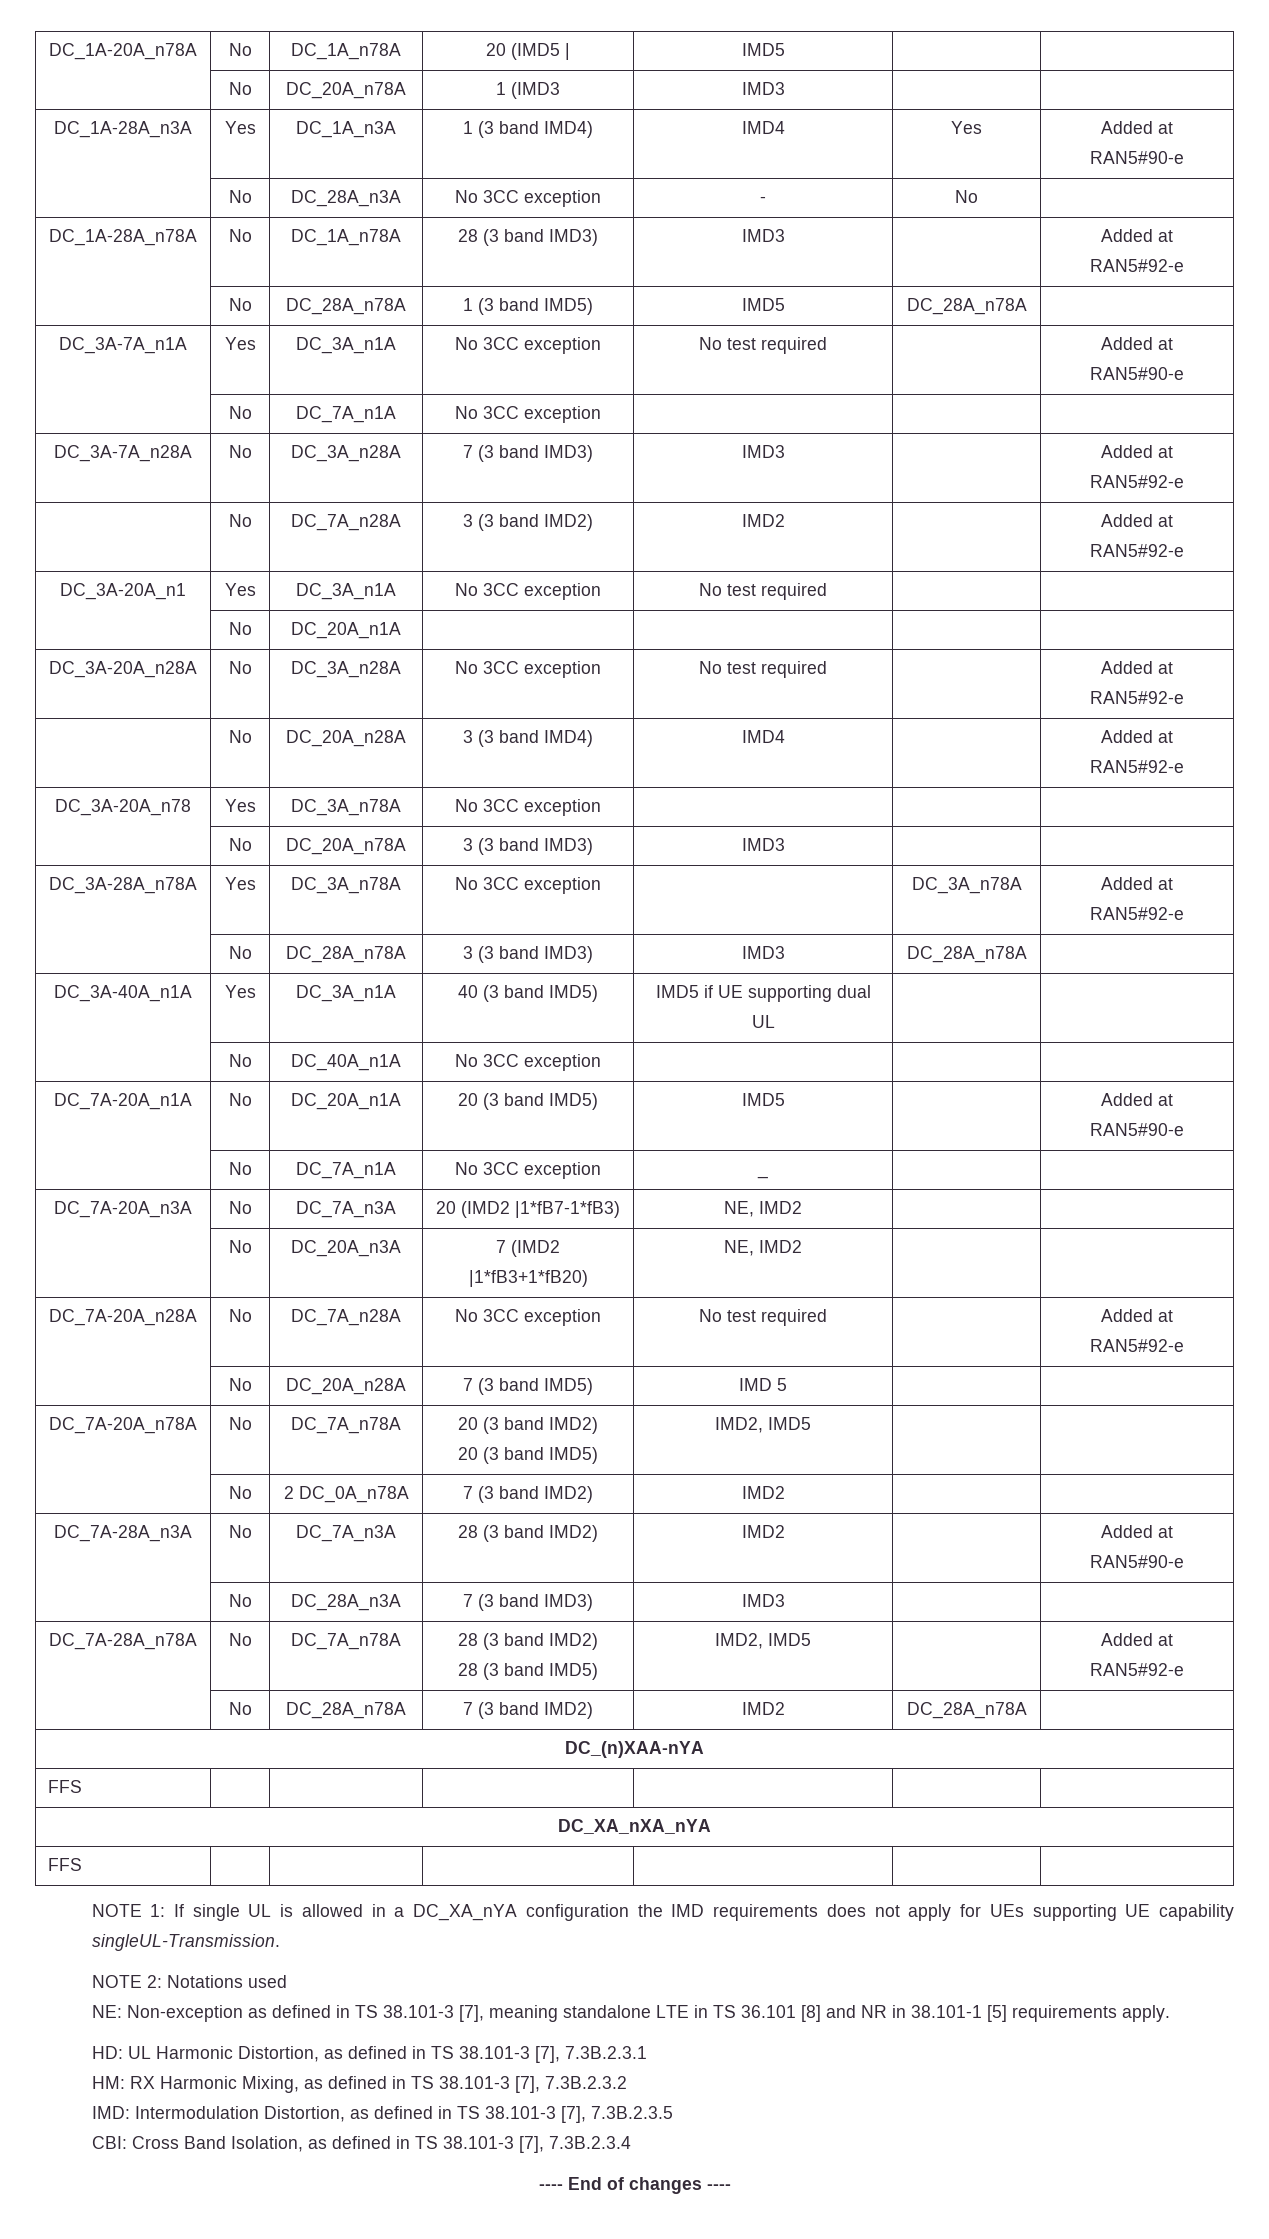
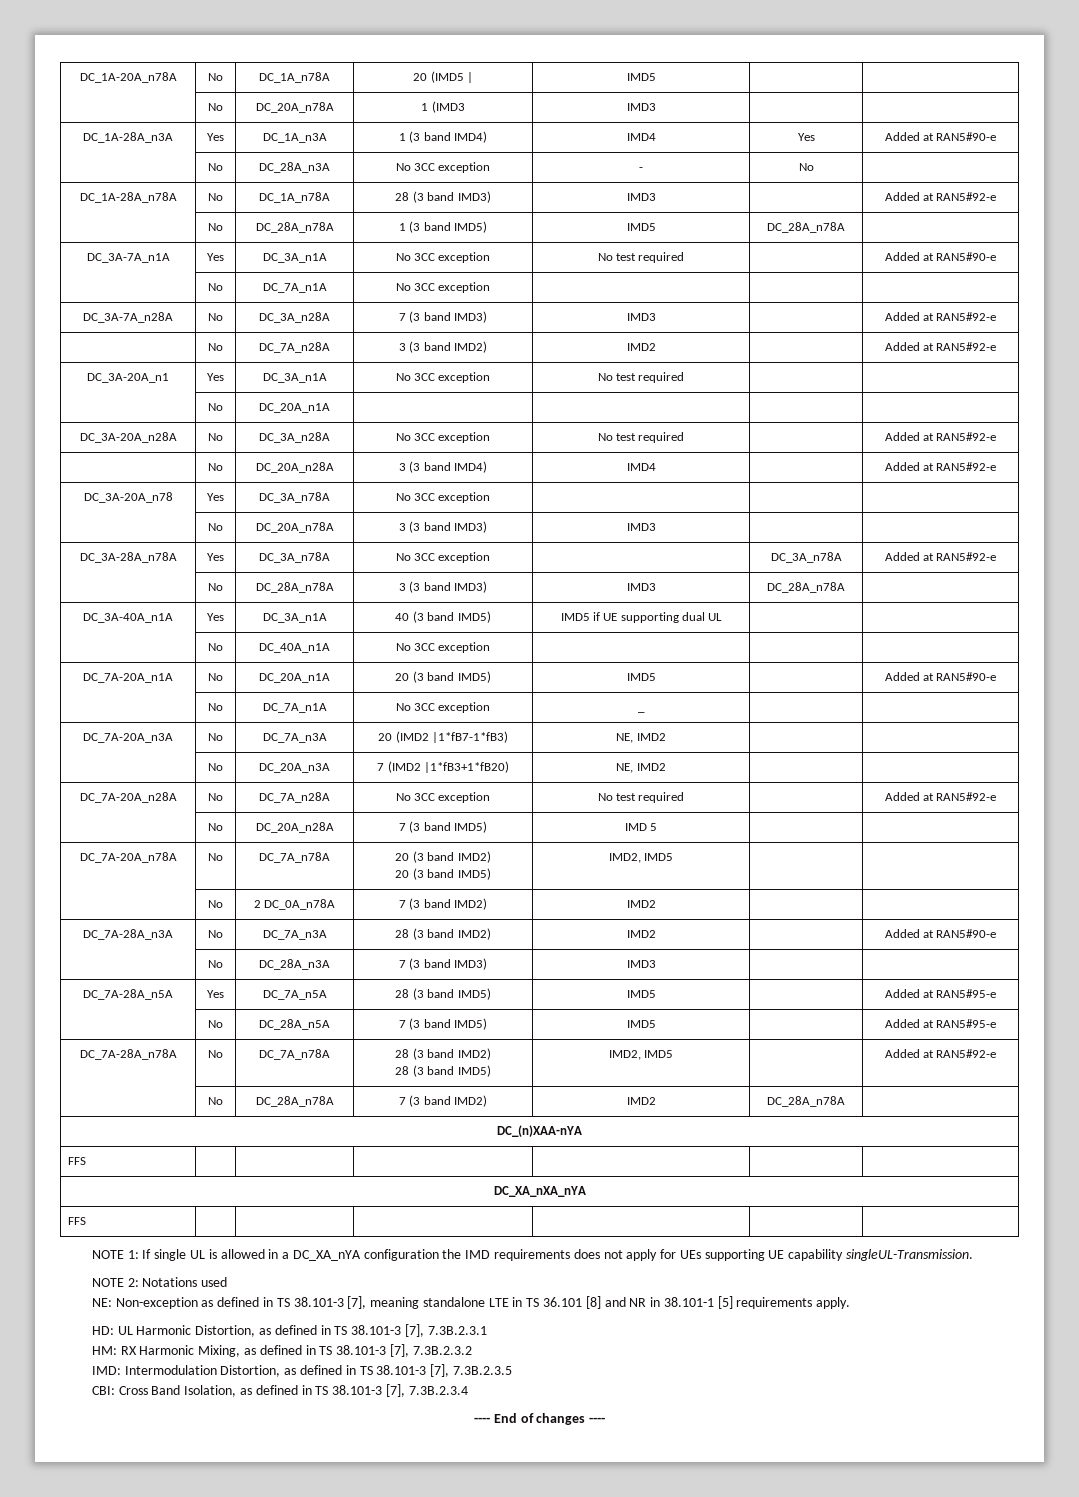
(785, 1600) none -> [83,989,173,1000] [207,990,224,998] [262,990,327,1000] [395,988,491,1000] [626,990,656,998] [884,989,997,998] [208,1020,223,1028] [259,1019,330,1030] [398,1018,488,1030] [626,1020,656,1028] [884,1019,997,1028] // DC_7A-28A_n5A | Yes | DC_7A_n5A | 28 (3 band IMD5) | IMD5 | | Added at RAN5#95-e // | No | DC_28A_n5A | 7 (3 band IMD5) | IMD5 | | Added at RAN5#95-e

